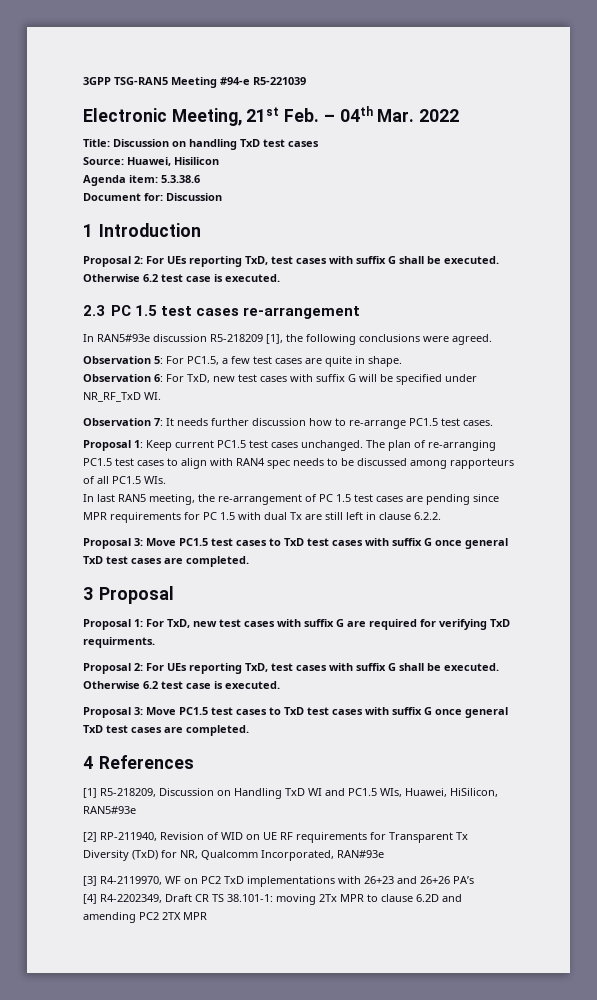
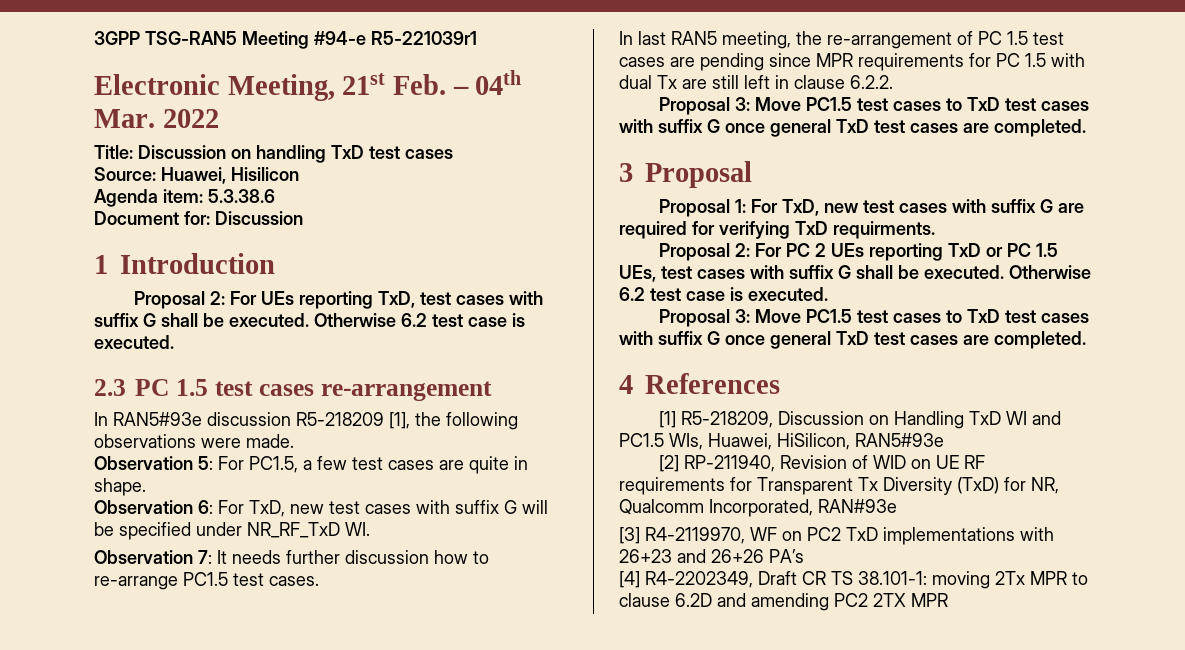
[253,77,306,85] R5-221039 -> [371,31,477,45] R5-221039r1
[359,334,492,345] conclusions were agreed. -> [94,434,294,448] observations were made.
[83,440,496,451] [83,458,514,469] [83,476,166,484] // Proposal 1: Keep current PC1.5 test cases unchanged. The plan of re-arranging PC1.5 test cases to align with RAN4 spec needs to be discussed among rapporteurs of all PC1.5 WIs. -> (319, 581) none
[167,663,268,674] UEs reporting TxD, -> [786,243,1059,261] [619,265,656,282] PC 2 UEs reporting TxD or PC 1.5 UEs,

